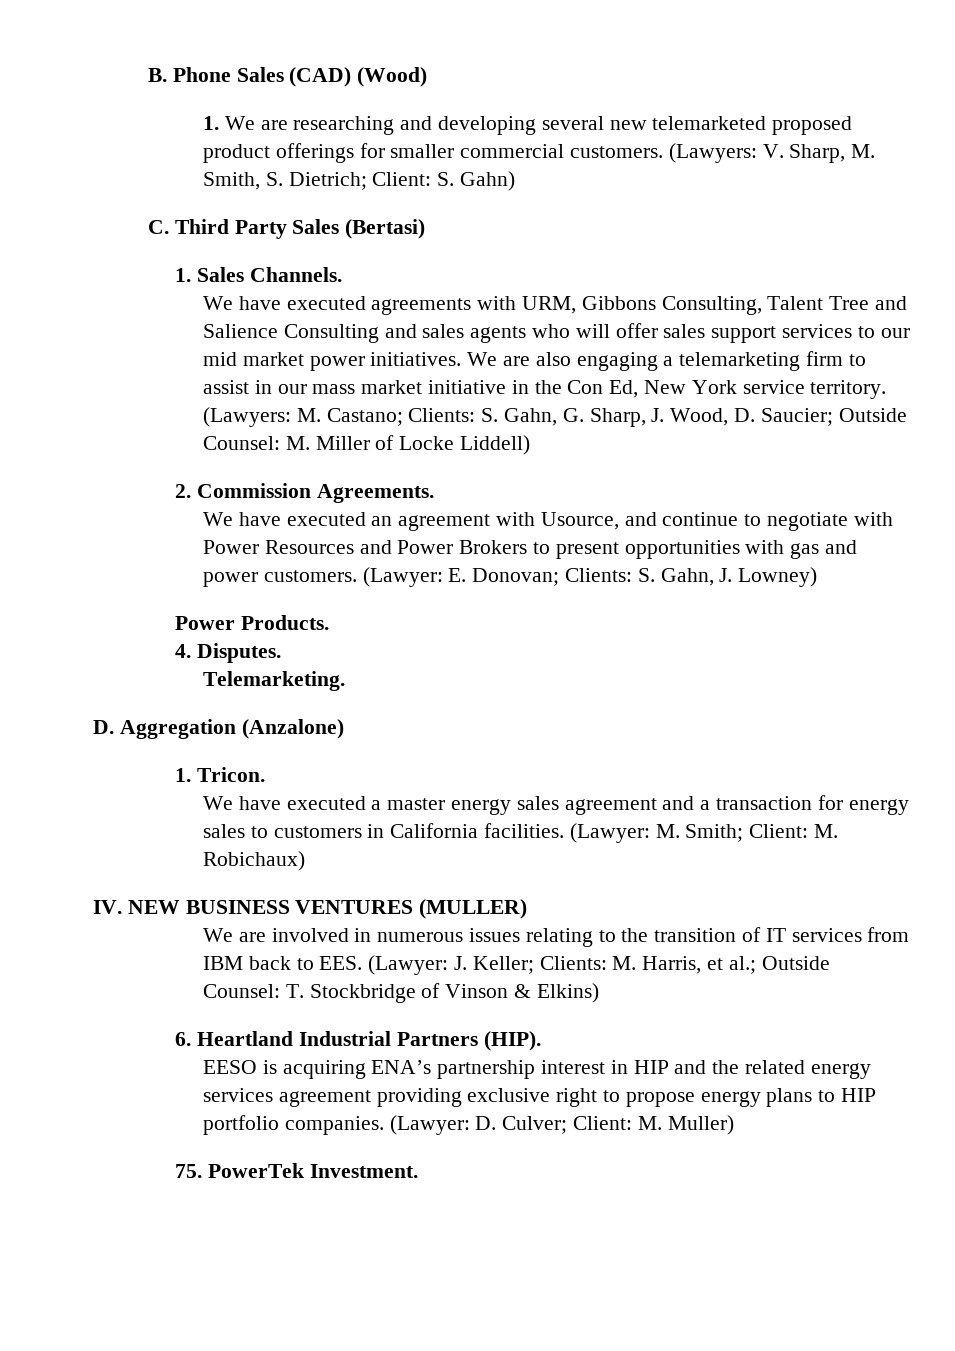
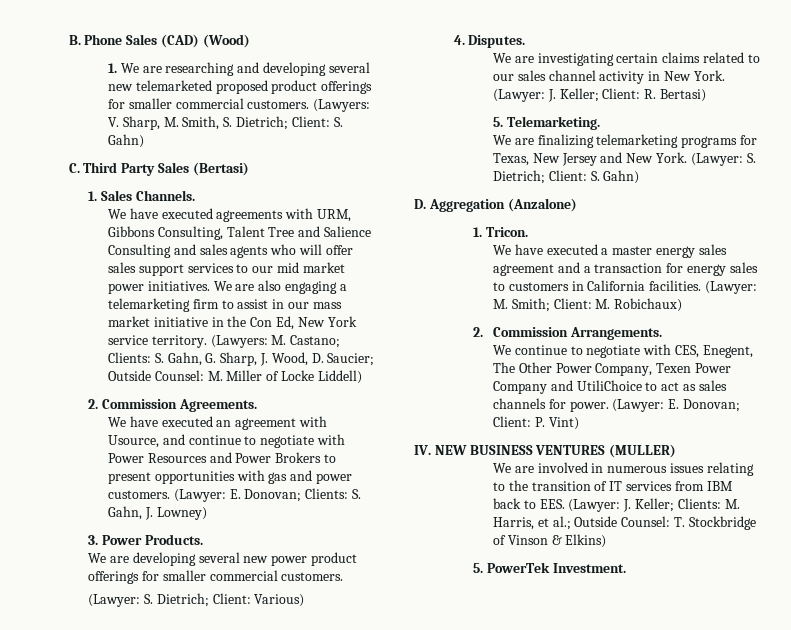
(818, 577) none -> [88,535,99,545] 3.
[175,643,282,663] [202,671,345,691] 4. Disputes. // Telemarketing. -> [88,552,358,566] [88,570,344,584] [88,593,305,607] [453,35,526,48] [493,52,760,66] [493,70,725,84] [493,88,707,102] [493,116,600,130] [493,134,758,148] [493,152,756,166] [493,170,640,184] We are developing several new power product offerings for smaller commercial customers. // (Lawyer: S. Dietrich; Client: Various) // 4. Disputes. // We are investigating certain claims related to our sales channel activity in New York. (Lawyer: J. Keller; Client: R. Bertasi) // 5. Telemarketing. // We are finalizing telemarketing programs for Texas, New Jersey and New York. (Lawyer: S. Dietrich; Client: S. Gahn)
(305, 861) none -> [473,327,662,340] [493,344,753,358] [493,362,732,376] [493,380,727,394] [493,398,741,412] [493,416,579,430] // 2. Commission Arrangements. // We continue to negotiate with CES, Enegent, The Other Power Company, Texen Power Company and UtiliChoice to act as sales channels for power. (Lawyer: E. Donovan; Client: P. Vint)
[175,1031,541,1051] [202,1060,871,1079] [202,1088,876,1107] [202,1115,734,1135] [175,1164,203,1178] 6. Heartland Industrial Partners (HIP). // EESO is acquiring ENA’s partnership interest in HIP and the related energy services agreement providing exclusive right to propose energy plans to HIP portfolio companies. (Lawyer: D. Culver; Client: M. Muller) // 75. -> [473,563,484,573] 5.

